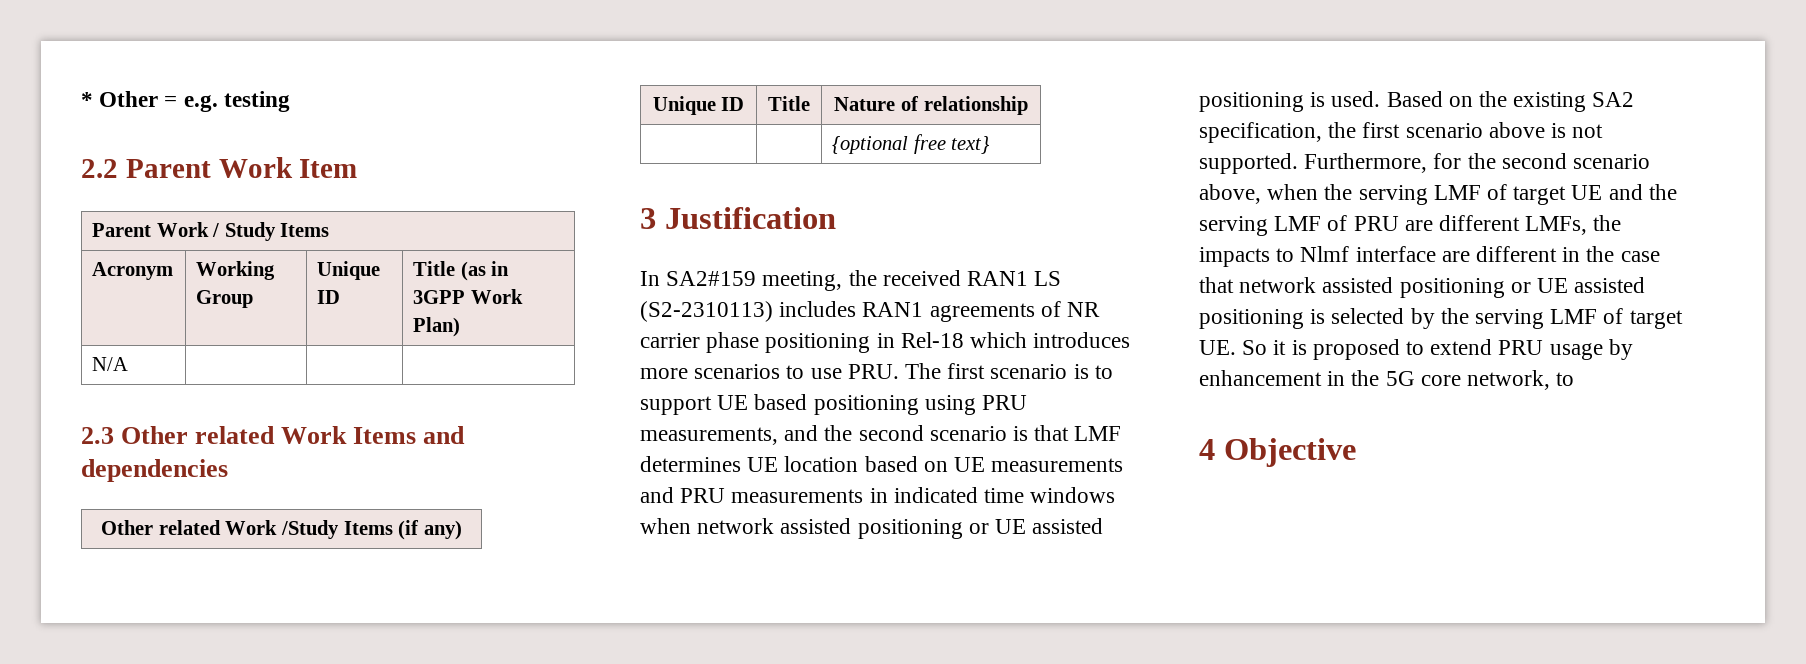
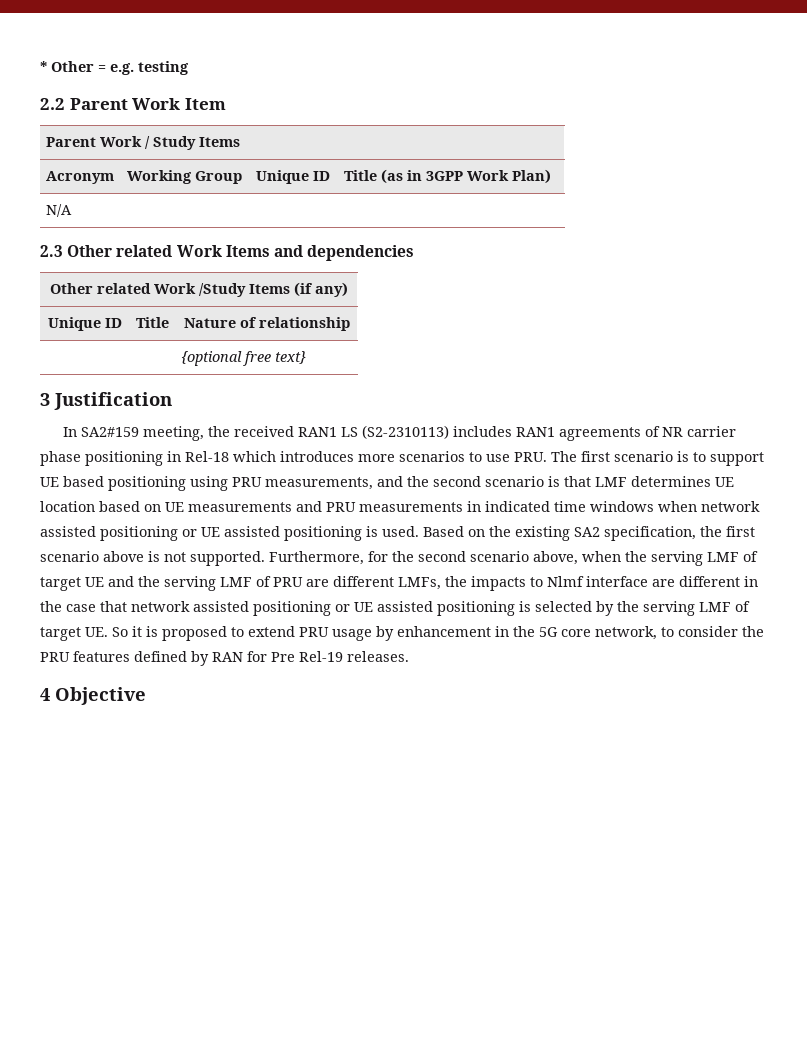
(1575, 379) none -> [678,626,764,637] [40,651,409,666] consider the PRU features defined by RAN for Pre Rel-19 releases.

